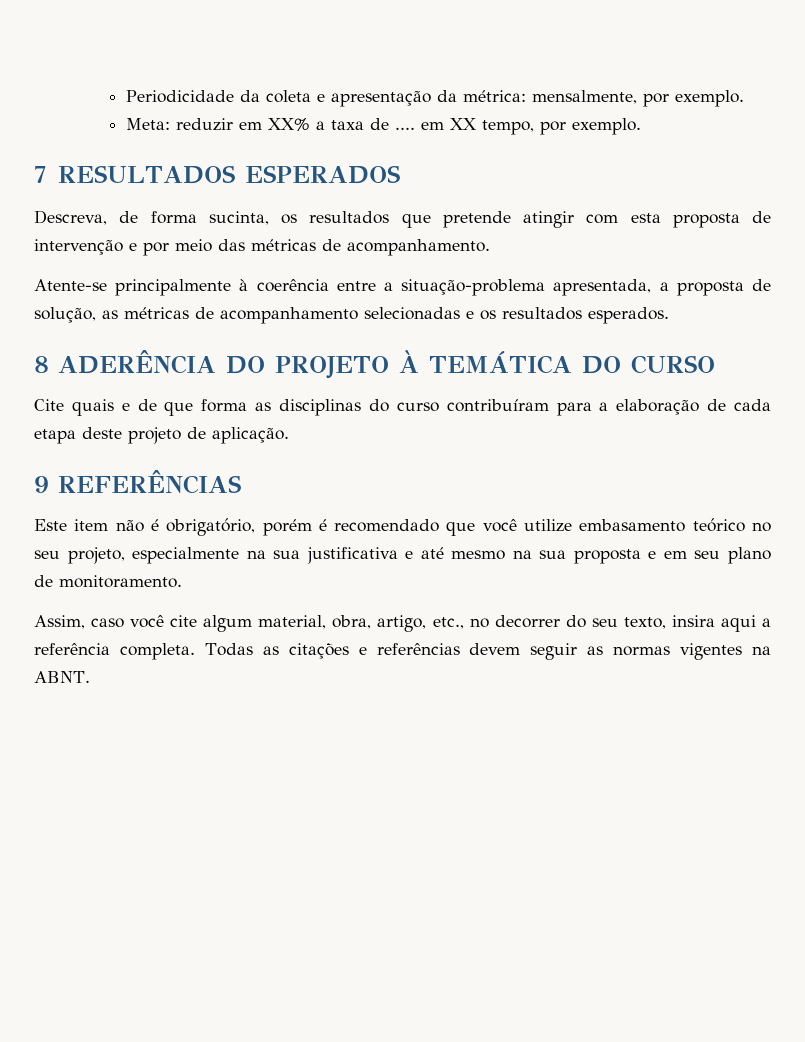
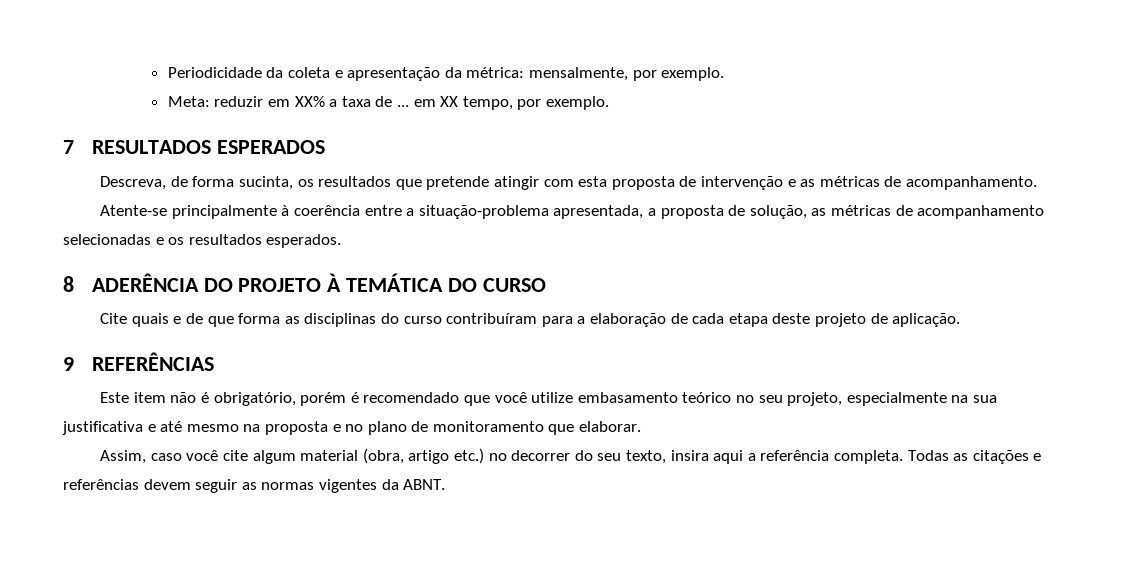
[394,127,415,130] .... -> [396,105,409,107] ...
[143,239,245,256] por meio das -> [800,179,816,187] as
[539,550,567,559] sua -> (261, 428) none
[663,547,771,564] [34,575,182,588] em seu plano de monitoramento. -> [345,421,642,435] no plano de monitoramento que elaborar.
[258,615,464,632] material, obra, artigo, etc., -> [300,448,485,464] material (obra, artigo etc.)
[752,646,771,655] na -> [381,479,399,490] da

